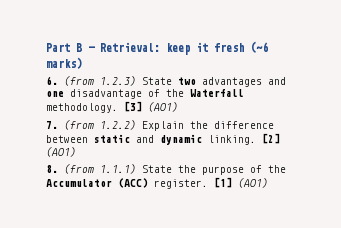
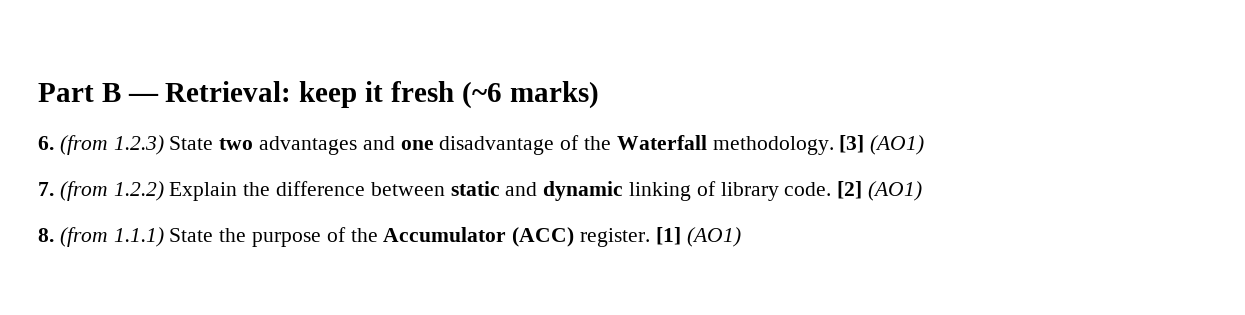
[208,135,256,145] linking. -> [629,181,832,201] linking of library code.

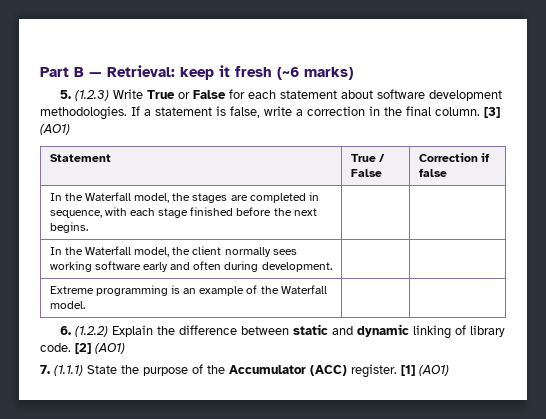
[38,135,925,155] [38,181,164,201] 6. (from 1.2.3) State two advantages and one disadvantage of the Waterfall methodology. [3] (AO1) // 7. (from 1.2.2) -> [60,89,503,101] [40,106,500,120] [40,124,70,135] [49,154,111,162] [350,154,385,162] [350,169,382,177] [418,153,490,162] [418,168,447,177] [49,192,319,203] [49,207,317,218] [49,222,88,233] [49,246,297,257] [49,261,332,272] [49,285,327,296] [49,301,85,309] [60,326,109,337] 5. (1.2.3) Write True or False for each statement about software development methodologies. If a statement is false, write a correction in the final column. [3] (AO1) // Statement | True / False | Correction if false // In the Waterfall model, the stages are completed in sequence, with each stage finished before the next begins. | | // In the Waterfall model, the client normally sees working software early and often during development. | | // Extreme programming is an example of the Waterfall model. | | // 6. (1.2.2)
[38,227,164,247] 8. (from 1.1.1) -> [40,365,83,376] 7. (1.1.1)

